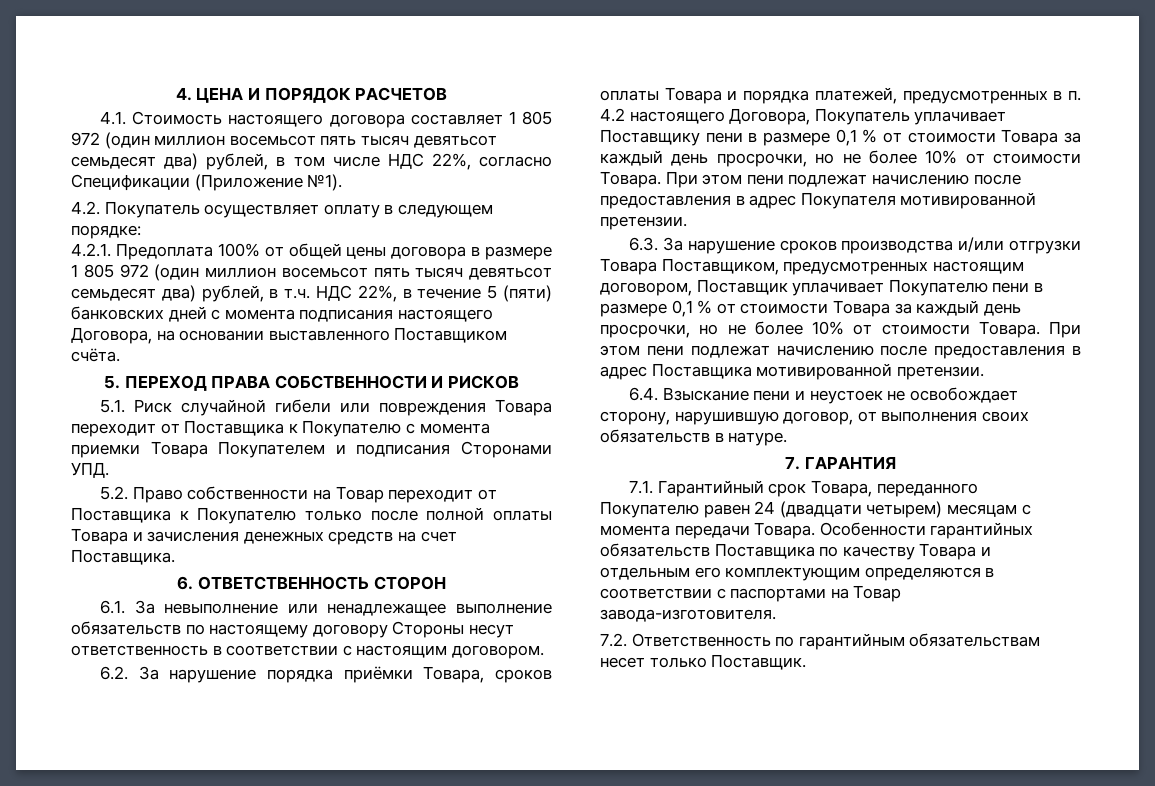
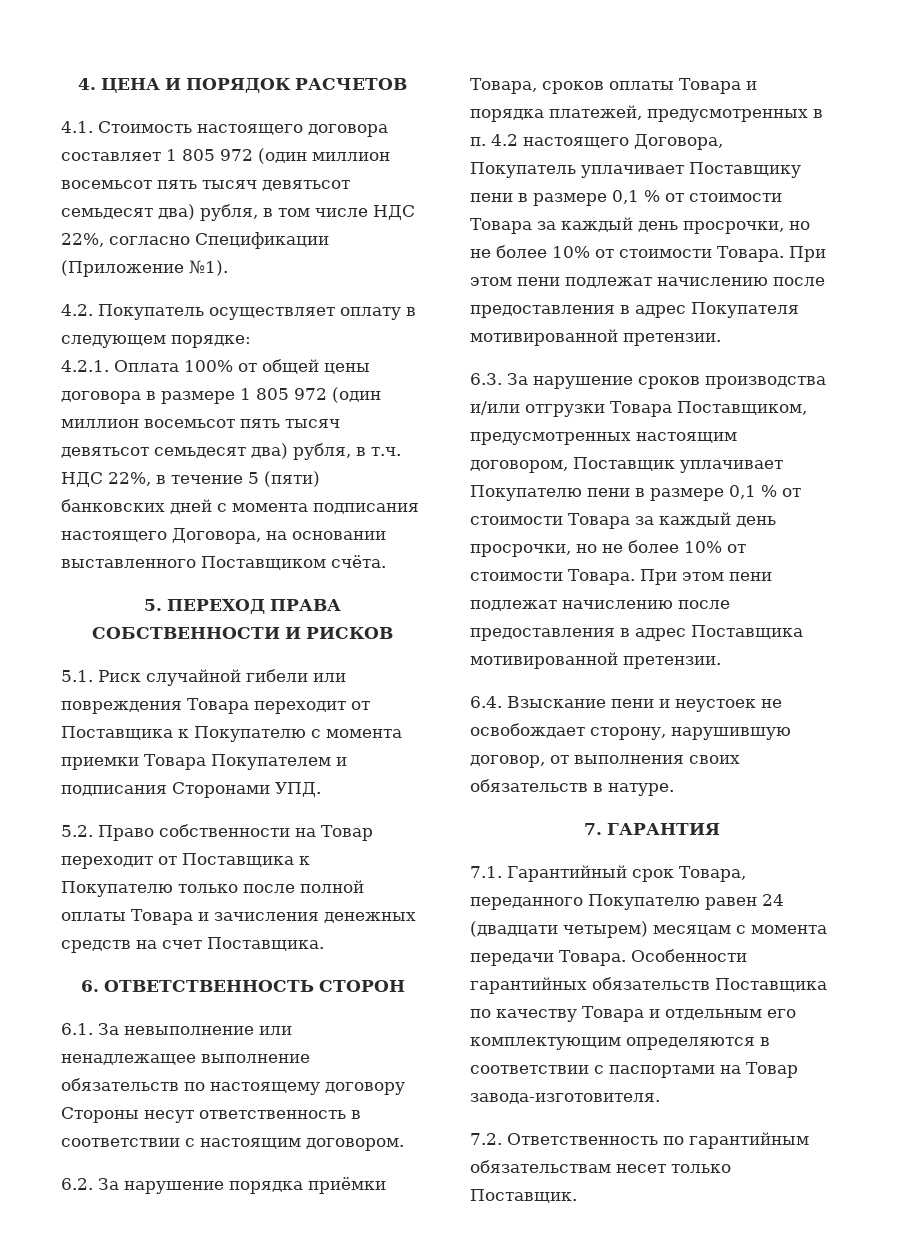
[206,153,269,170] рублей, -> [200,204,258,221] рубля,
[115,243,213,260] Предоплата -> [114,360,179,372] Оплата
[201,285,264,302] рублей, -> [293,443,351,460] рубля,

